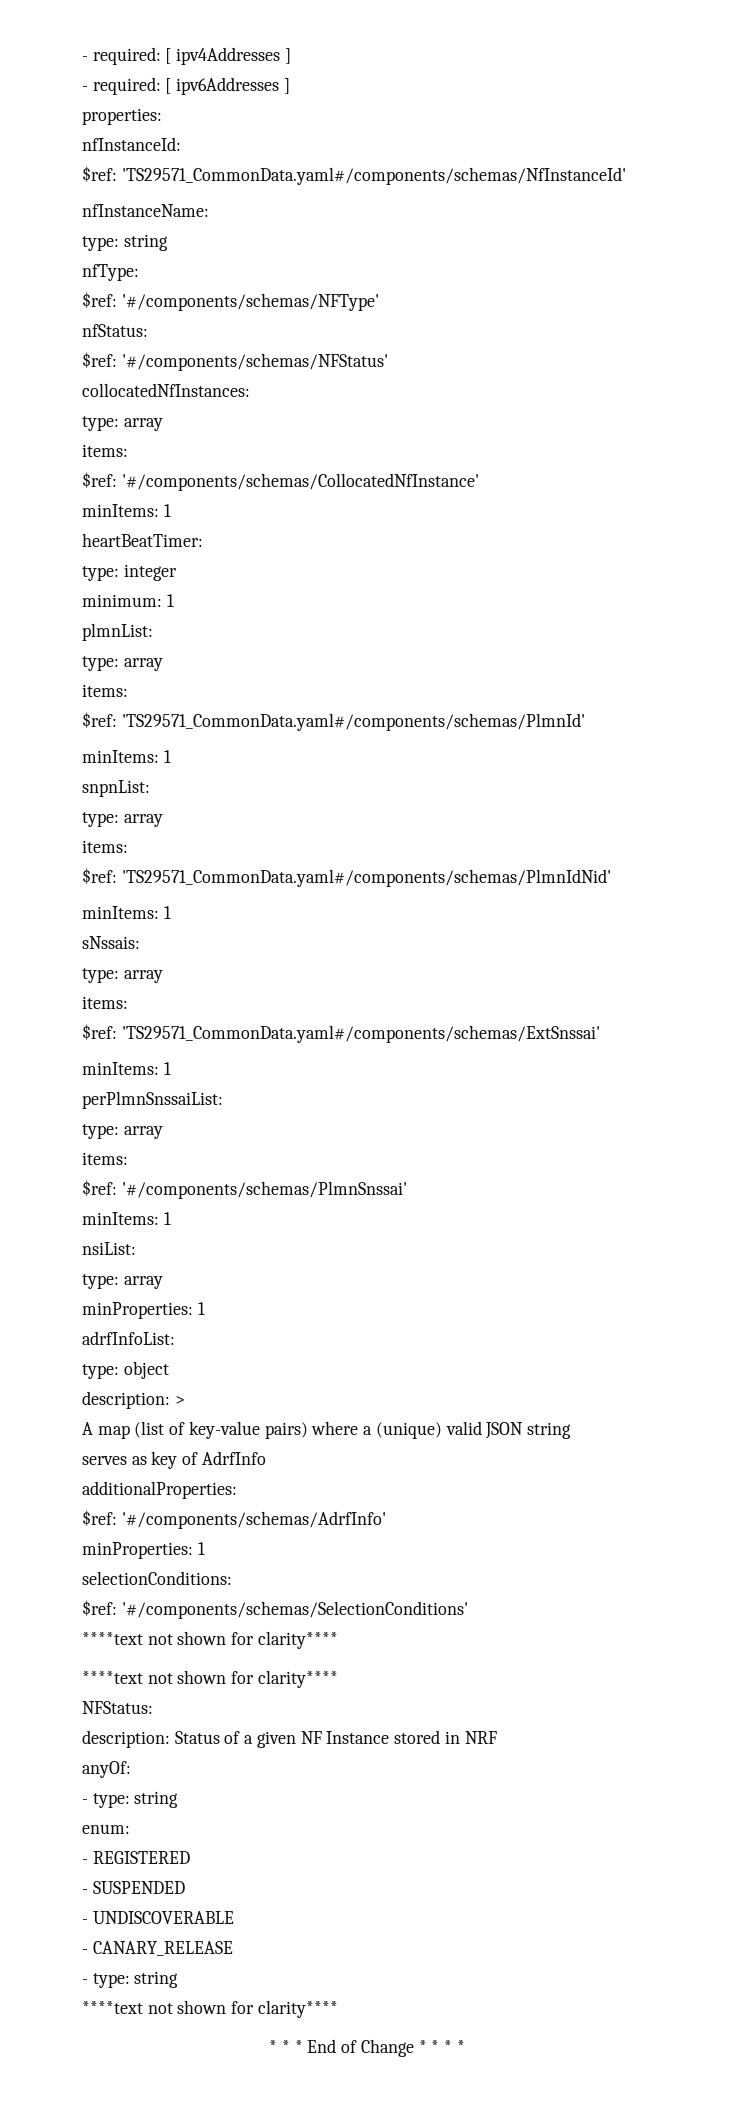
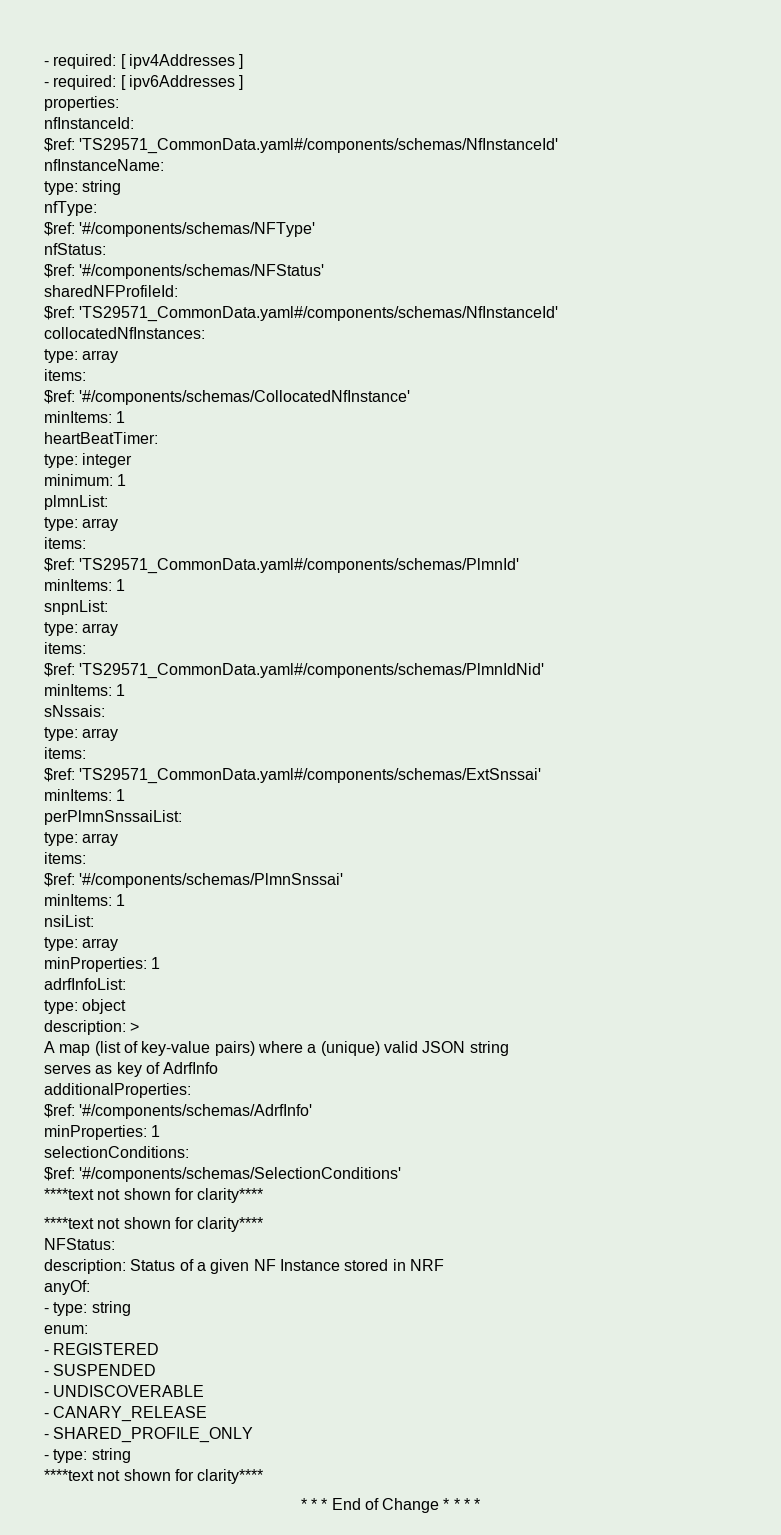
(388, 362) none -> [44,285,178,297] [44,306,559,322] // sharedNFProfileId: // $ref: 'TS29571_CommonData.yaml#/components/schemas/NfInstanceId'
(233, 1948) none -> [44,1427,254,1443] // - SHARED_PROFILE_ONLY

